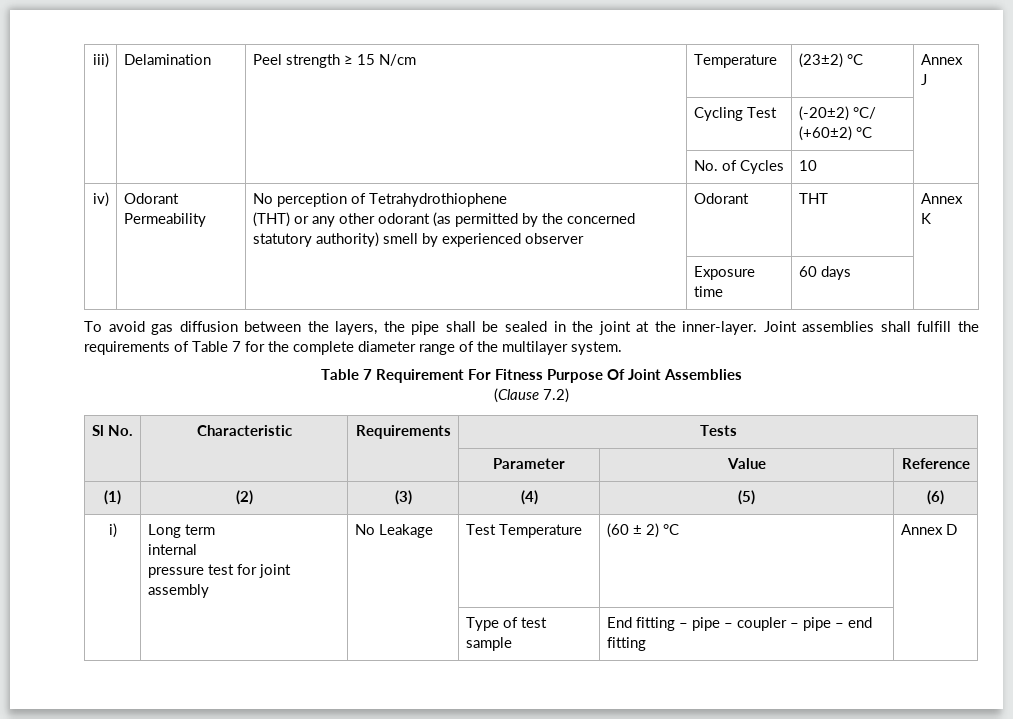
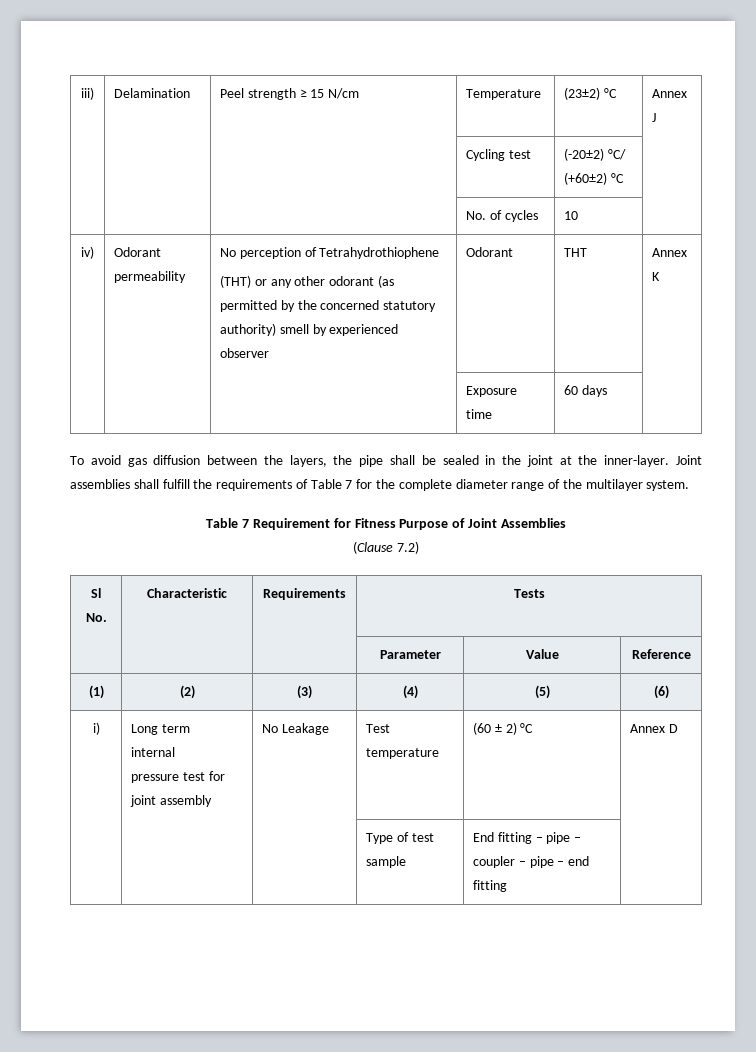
[746,107,777,118] Test -> [508,150,531,159] test
[739,160,784,174] Cycles -> [504,210,538,222] cycles
[123,213,206,227] Permeability -> [114,271,187,283] permeability
[468,369,491,380] For -> [333,518,351,528] for
[607,369,625,380] Of -> [452,518,466,528] of
[498,524,582,538] Temperature -> [366,748,440,759] temperature

